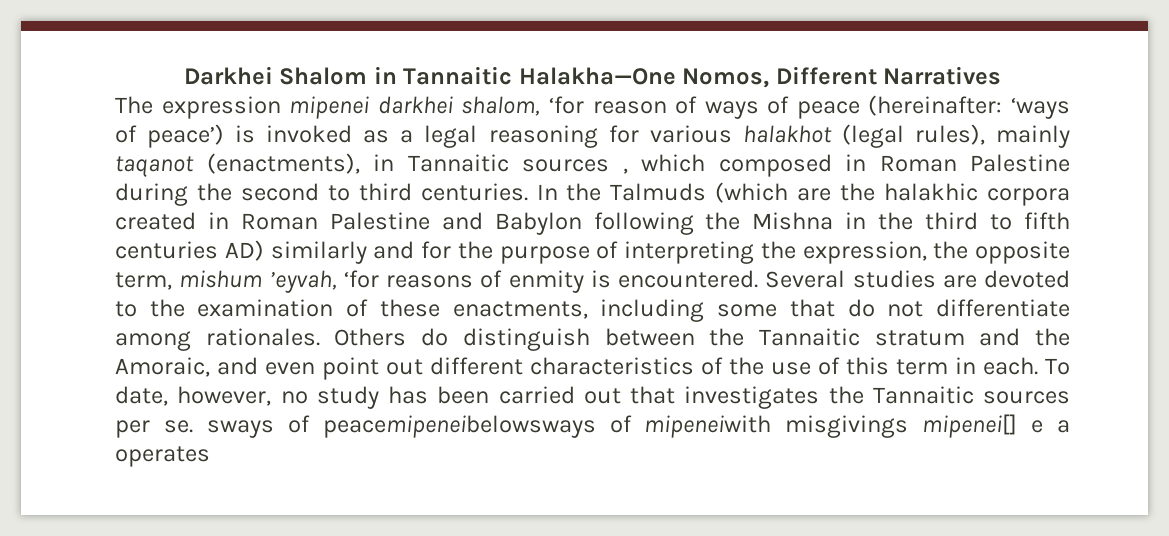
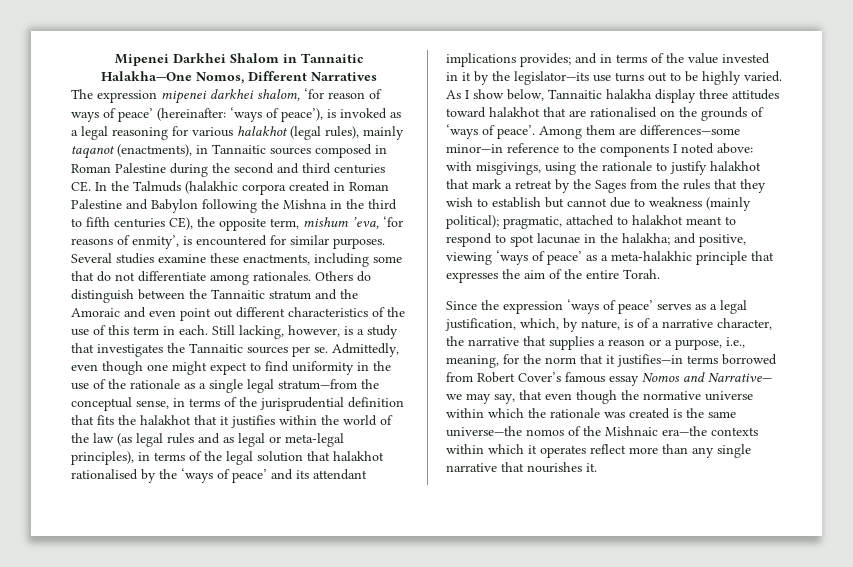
(183, 75) none -> [115,54,169,66] Mipenei
[796,101,860,119] peace -> [118,108,153,122] peace’
[147,124,225,148] peace’) -> [281,108,323,122] peace’),
[622,154,705,174] , which -> (311, 151) none
[327,182,979,203] to third centuries. In the Talmuds (which are the halakhic -> [277,163,385,174] [71,181,238,194] and third centuries CE. In the Talmuds (halakhic
[224,240,927,264] AD) similarly and for the purpose of interpreting the expression, -> [169,217,193,230] CE),
[269,270,337,293] ’eyvah, -> [352,217,379,229] ’eva,
[508,270,1070,293] [115,299,369,317] enmity is encountered. Several studies are devoted to the examination of -> [132,235,385,249] [71,253,206,264] enmity’, is encountered for similar purposes. Several studies examine
[115,357,210,377] Amoraic, -> [71,308,120,317] Amoraic
[1045,358,1070,375] [115,386,621,409] To date, however, no study has been carried out -> [212,325,398,339] Still lacking, however, is a study
[206,414,1070,438] [115,446,210,467] sways of peacemipeneibelowsways of mipeneiwith misgivings mipenei[] e a operates -> [332,343,399,357] [71,361,391,375] [71,379,379,393] [71,397,404,411] [71,415,393,428] [71,433,344,447] [71,451,384,465] [71,468,367,483] [446,53,770,67] [446,71,782,85] [446,89,779,103] [446,107,764,121] [446,124,740,139] [446,143,753,157] [446,161,761,175] [446,179,766,193] [446,197,751,211] [446,215,736,229] [446,233,746,247] [446,250,774,265] [446,269,660,283] [446,299,747,314] [445,318,772,332] [446,336,745,350] [446,354,777,368] [446,372,772,386] [446,390,753,404] [446,408,736,419] [446,426,758,437] [446,444,751,458] [446,462,597,473] Admittedly, even though one might expect to find uniformity in the use of the rationale as a single legal stratum—from the conceptual sense, in terms of the jurisprudential definition that fits the halakhot that it justifies within the world of the law (as legal rules and as legal or meta-legal principles), in terms of the legal solution that halakhot rationalised by the ‘ways of peace’ and its attendant implications provides; and in terms of the value invested in it by the legislator—its use turns out to be highly varied. As I show below, Tannaitic halakha display three attitudes toward halakhot that are rationalised on the grounds of ‘ways of peace’. Among them are differences—some minor—in reference to the components I noted above: with misgivings, using the rationale to justify halakhot that mark a retreat by the Sages from the rules that they wish to establish but cannot due to weakness (mainly political); pragmatic, attached to halakhot meant to respond to spot lacunae in the halakha; and positive, viewing ‘ways of peace’ as a meta-halakhic principle that expresses the aim of the entire Torah. // Since the expression ‘ways of peace’ serves as a legal justification, which, by nature, is of a narrative character, the narrative that supplies a reason or a purpose, i.e., meaning, for the norm that it justifies—in terms borrowed from Robert Cover’s famous essay Nomos and Narrative— we may say, that even though the normative universe within which the rationale was created is the same universe—the nomos of the Mishnaic era—the contexts within which it operates reflect more than any single narrative that nourishes it.

